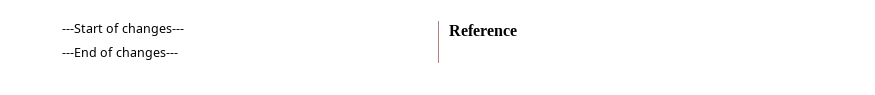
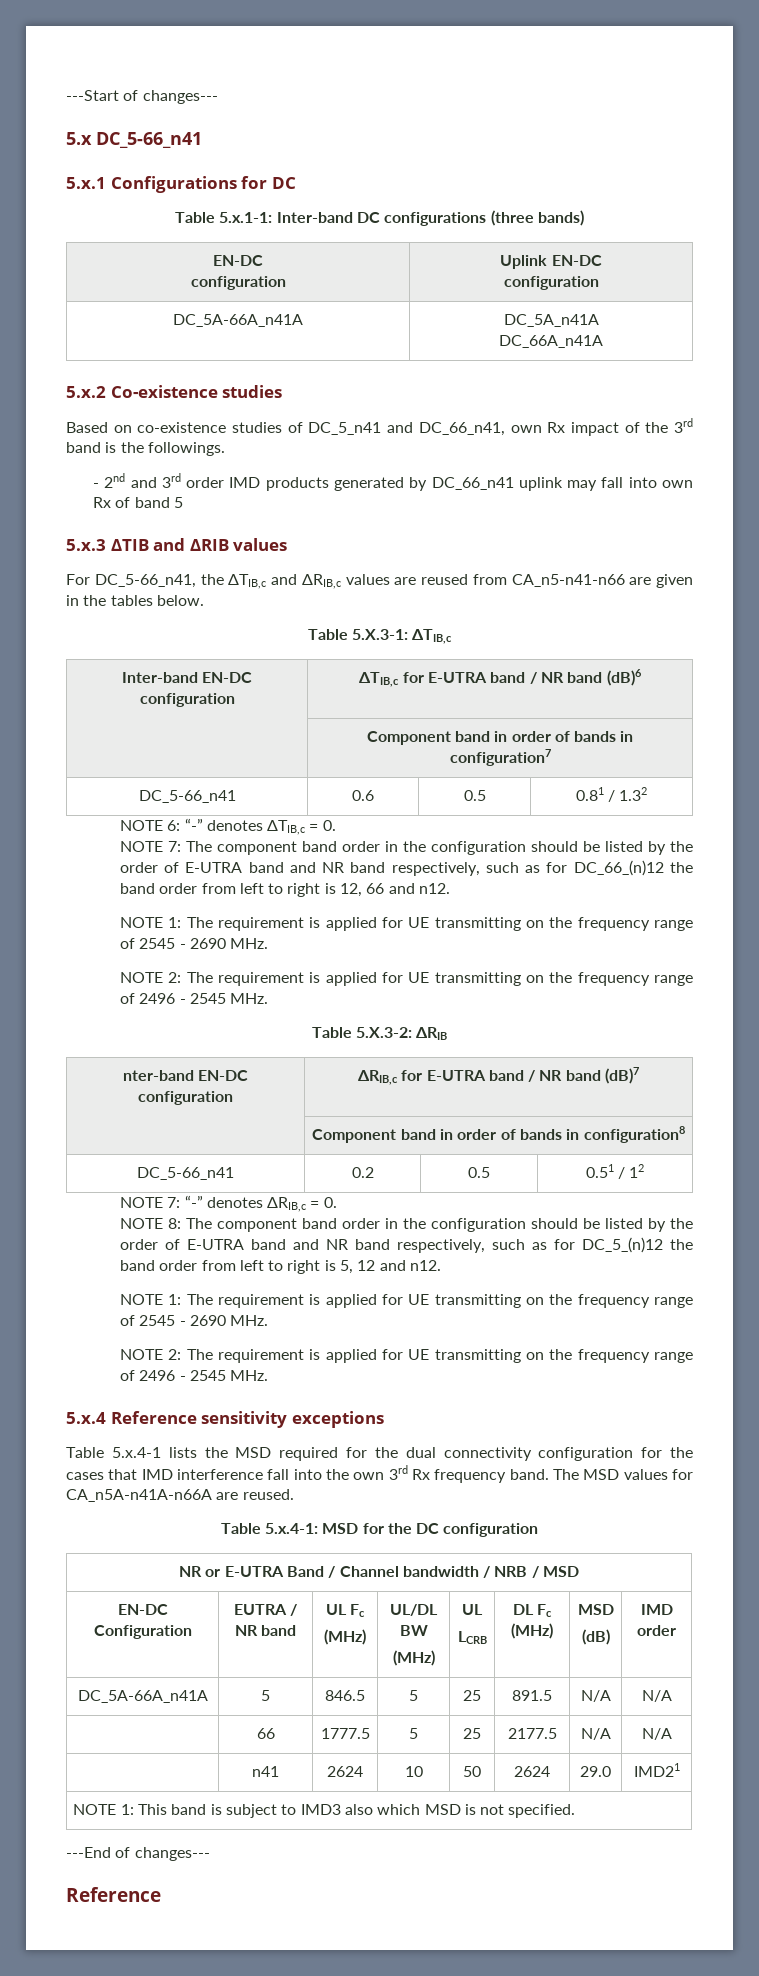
(184, 29) none -> [66,132,202,148] [66,176,296,193] [175,210,584,226] [213,255,263,266] [190,276,286,290] [500,255,602,269] [503,276,599,290] [173,314,303,327] [503,314,599,327] [498,335,603,348] [66,385,283,398] [66,418,694,436] [66,442,225,456] [92,473,693,491] [92,497,183,508] [66,538,288,551] [66,574,693,589] [66,595,204,606] [307,629,453,644] [121,672,253,683] [139,693,235,707] [359,669,642,687] [366,731,634,745] [449,749,551,766] [138,790,236,803] [352,790,374,801] [463,790,486,801] [575,787,648,802] [119,818,336,835] [119,841,693,855] [119,860,693,876] [119,883,451,897] [119,917,693,931] [119,938,269,949] [119,972,693,986] [119,993,269,1004] [311,1027,448,1040] [122,1070,249,1081] [138,1091,233,1105] [357,1067,640,1085] [312,1126,685,1143] [137,1167,234,1180] [351,1167,374,1178] [468,1167,490,1178] [585,1164,645,1179] [119,1195,337,1212] [119,1218,693,1232] [119,1237,693,1253] [119,1260,442,1274] [119,1294,693,1308] [119,1315,269,1326] [119,1349,693,1363] [119,1370,269,1381] [66,1411,384,1428] [66,1447,693,1461] [66,1465,694,1483] [66,1489,294,1502] [220,1523,539,1537] [178,1566,580,1578] [117,1604,168,1615] [93,1625,192,1639] [233,1604,298,1616] [234,1625,297,1636] [325,1604,366,1617] [324,1629,366,1645] [390,1604,438,1616] [399,1625,428,1636] [392,1650,435,1666] [462,1604,483,1615] [457,1631,487,1644] [512,1604,553,1617] [511,1623,553,1639] [577,1604,614,1615] [581,1629,610,1645] [640,1604,673,1615] [637,1625,676,1636] [77,1690,208,1703] [261,1690,270,1701] [325,1690,365,1701] [409,1690,418,1701] [463,1690,481,1701] [512,1690,552,1701] [580,1690,611,1702] [641,1690,672,1702] [256,1728,275,1739] [320,1728,370,1739] [409,1728,418,1739] [463,1728,481,1739] [507,1728,557,1739] [580,1728,611,1740] [641,1728,672,1740] [252,1766,279,1777] [327,1766,363,1777] [404,1766,423,1777] [463,1766,481,1777] [514,1766,550,1777] [580,1766,611,1777] [633,1763,680,1777] [73,1804,576,1818] // 5.x DC_5-66_n41 // 5.x.1 Configurations for DC // Table 5.x.1-1: Inter-band DC configurations (three bands) // EN-DC // configuration | Uplink EN-DC // configuration // DC_5A-66A_n41A | DC_5A_n41A // DC_66A_n41A // 5.x.2 Co-existence studies // Based on co-existence studies of DC_5_n41 and DC_66_n41, own Rx impact of the 3rd band is the followings. // - 2nd and 3rd order IMD products generated by DC_66_n41 uplink may fall into own Rx of band 5 // 5.x.3 ∆TIB and ∆RIB values // For DC_5-66_n41, the ΔTIB,c and ΔRIB,c values are reused from CA_n5-n41-n66 are given in the tables below. // Table 5.X.3-1: ΔTIB,c // Inter-band EN-DC configuration | ΔTIB,c for E-UTRA band / NR band (dB)6 // | Component band in order of bands in configuration7 // DC_5-66_n41 | 0.6 | 0.5 | 0.81 / 1.32 // NOTE 6: “-” denotes ΔTIB,c = 0. // NOTE 7: The component band order in the configuration should be listed by the order of E-UTRA band and NR band respectively, such as for DC_66_(n)12 the band order from left to right is 12, 66 and n12. // NOTE 1: The requirement is applied for UE transmitting on the frequency range of 2545 - 2690 MHz. // NOTE 2: The requirement is applied for UE transmitting on the frequency range of 2496 - 2545 MHz. // Table 5.X.3-2: ΔRIB // nter-band EN-DC configuration | ΔRIB,c for E-UTRA band / NR band (dB)7 // | Component band in order of bands in configuration8 // DC_5-66_n41 | 0.2 | 0.5 | 0.51 / 12 // NOTE 7: “-” denotes ΔRIB,c = 0. // NOTE 8: The component band order in the configuration should be listed by the order of E-UTRA band and NR band respectively, such as for DC_5_(n)12 the band order from left to right is 5, 12 and n12. // NOTE 1: The requirement is applied for UE transmitting on the frequency range of 2545 - 2690 MHz. // NOTE 2: The requirement is applied for UE transmitting on the frequency range of 2496 - 2545 MHz. // 5.x.4 Reference sensitivity exceptions // Table 5.x.4-1 lists the MSD required for the dual connectivity configuration for the cases that IMD interference fall into the own 3rd Rx frequency band. The MSD values for CA_n5A-n41A-n66A are reused. // Table 5.x.4-1: MSD for the DC configuration // NR or E-UTRA Band / Channel bandwidth / NRB / MSD // EN-DC Configuration | EUTRA / NR band | UL Fc // (MHz) | UL/DL BW // (MHz) | UL // LCRB | DL Fc (MHz) | MSD // (dB) | IMD order // DC_5A-66A_n41A | 5 | 846.5 | 5 | 25 | 891.5 | N/A | N/A // | 66 | 1777.5 | 5 | 25 | 2177.5 | N/A | N/A // | n41 | 2624 | 10 | 50 | 2624 | 29.0 | IMD21 // NOTE 1: This band is subject to IMD3 also which MSD is not specified.

